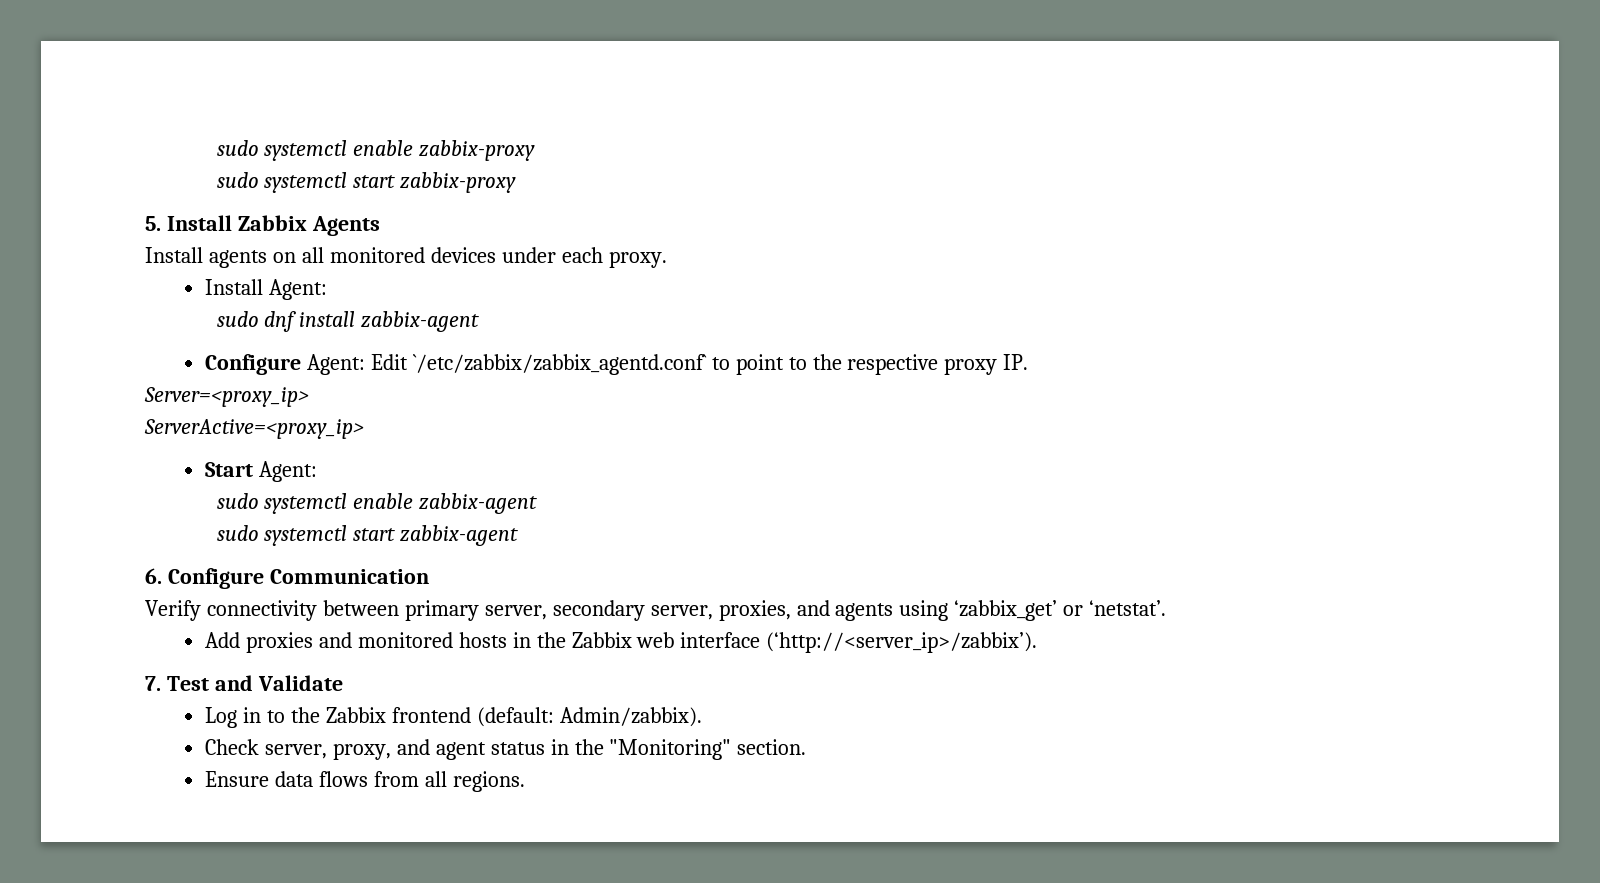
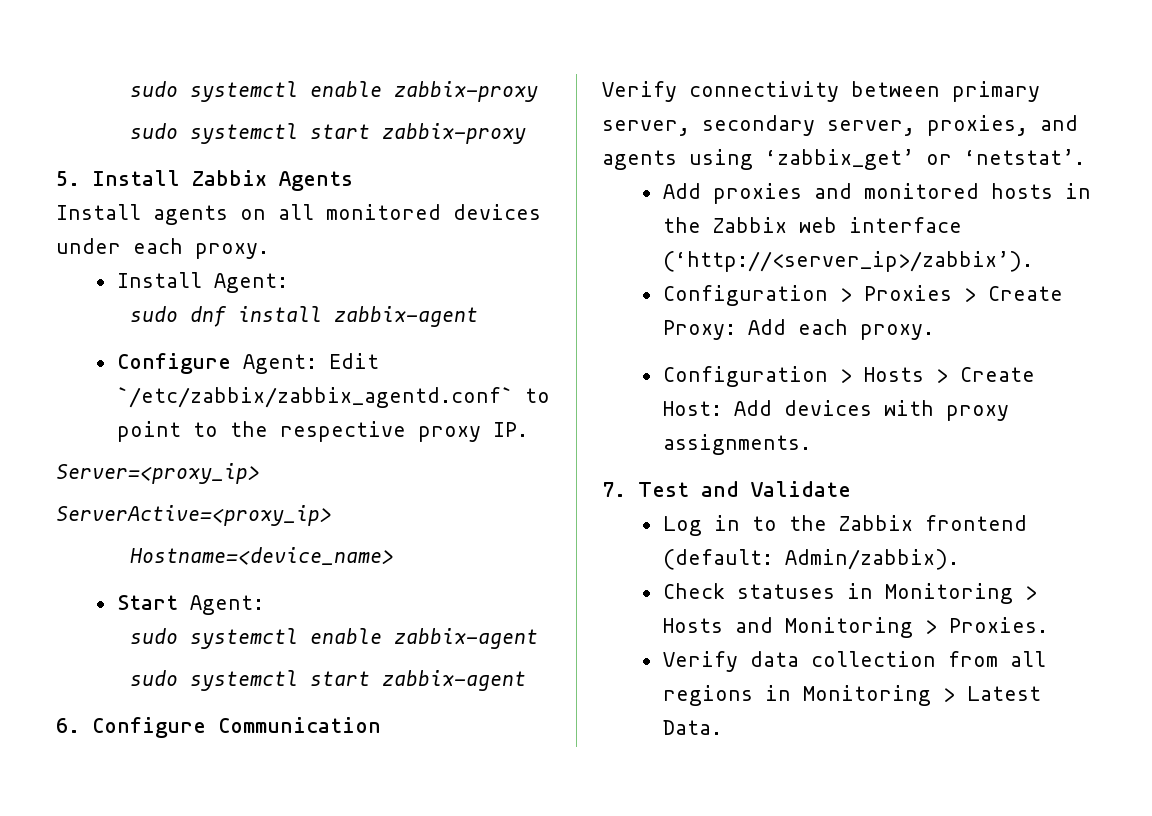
(364, 429) none -> [130,547,395,565] // Hostname=<device_name>
(1038, 642) none -> [662,285,1063,306] [662,319,934,340] [662,366,1035,387] [662,400,1009,421] [662,434,811,455] // Configuration > Proxies > Create Proxy: Add each proxy. // Configuration > Hosts > Create Host: Add devices with proxy assignments.
[264,739,807,760] [204,771,525,792] server, proxy, and agent status in the "Monitoring" section. // Ensure data flows from all regions. -> [736,583,1037,604] [662,617,1048,638] [662,651,1046,672] [662,685,1041,706] [662,720,722,735] statuses in Monitoring > Hosts and Monitoring > Proxies. // Verify data collection from all regions in Monitoring > Latest Data.

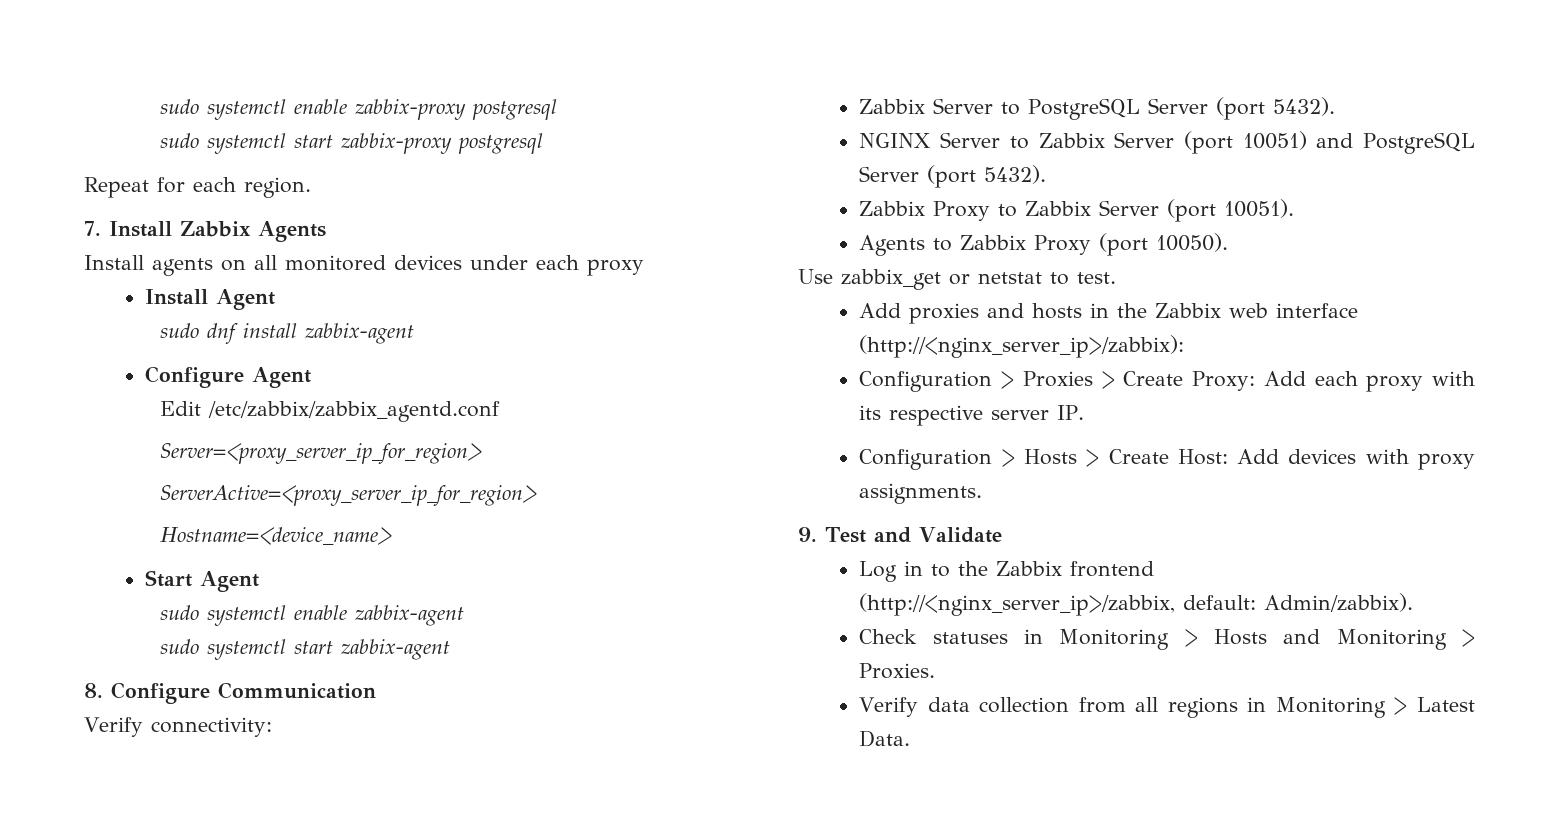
(539, 91) none -> [471,99,557,120] postgresql
[56,171,80,186] // 5. -> [457,133,543,154] [84,177,311,198] [84,221,101,236] postgresql // Repeat for each region. // 7.
[195,243,269,259] [116,272,288,293] proxy. // Install Agent: -> [587,259,644,276] [145,289,276,310] proxy // Install Agent
[242,353,379,374] [116,387,550,408] [116,421,528,442] [56,463,260,484] [56,505,332,526] Agent: Edit `/etc/zabbix/zabbix_agentd.conf` to point to the respective proxy IP. // Server=<proxy_ip> // ServerActive=<proxy_ip> -> [252,367,312,388] [159,401,500,422] [159,443,482,464] [159,485,537,506] Agent // Edit /etc/zabbix/zabbix_agentd.conf // Server=<proxy_server_ip_for_region> // ServerActive=<proxy_server_ip_for_region>
[189,595,264,615] Agent: -> [200,571,260,592] Agent
[56,718,80,733] 6. -> [84,683,103,698] 8.
[689,81,1040,102] [602,115,1078,136] [602,149,1085,170] connectivity between primary server, secondary server, proxies, and agents using ‘zabbix_get’ or ‘netstat’. -> [150,717,272,737] [859,97,1336,120] [859,131,1476,154] [859,165,1047,188] [859,199,1295,222] [859,233,1229,256] [798,269,1116,290] connectivity: // Zabbix Server to PostgreSQL Server (port 5432). // NGINX Server to Zabbix Server (port 10051) and PostgreSQL Server (port 5432). // Zabbix Proxy to Zabbix Server (port 10051). // Agents to Zabbix Proxy (port 10050). // Use zabbix_get or netstat to test.
[863,183,979,199] monitored -> (1025, 310) none
[662,251,1033,272] (‘http://<server_ip>/zabbix’). -> [859,335,1185,358] (http://<nginx_server_ip>/zabbix):
[859,324,934,340] proxy. -> [1366,371,1476,392] [859,405,1085,426] proxy with its respective server IP.
[602,482,626,497] 7. -> [798,527,817,542] 9.
[662,549,773,570] (default: -> [859,593,1257,616] (http://<nginx_server_ip>/zabbix, default:

